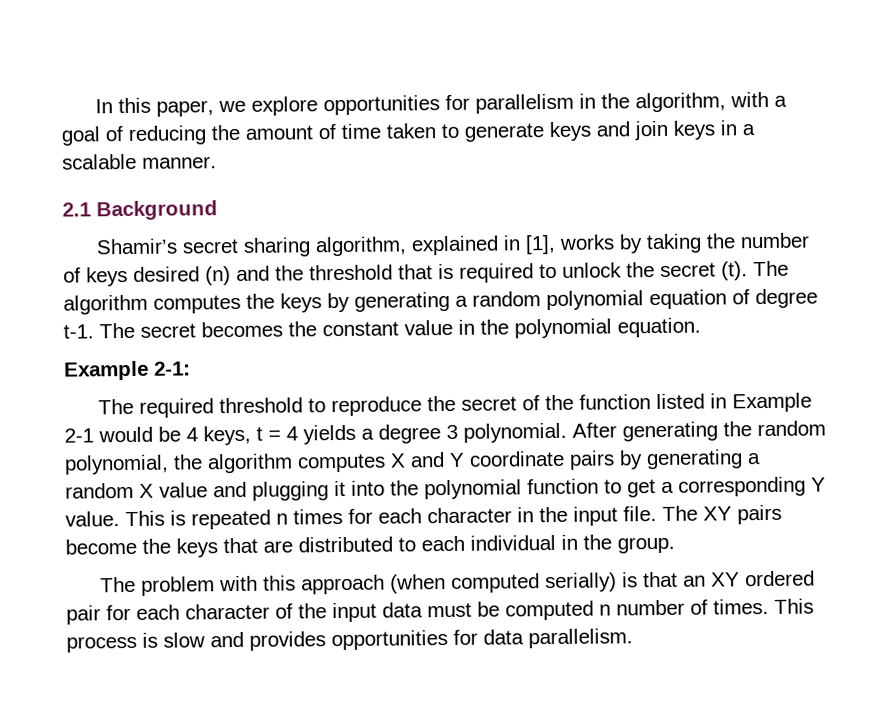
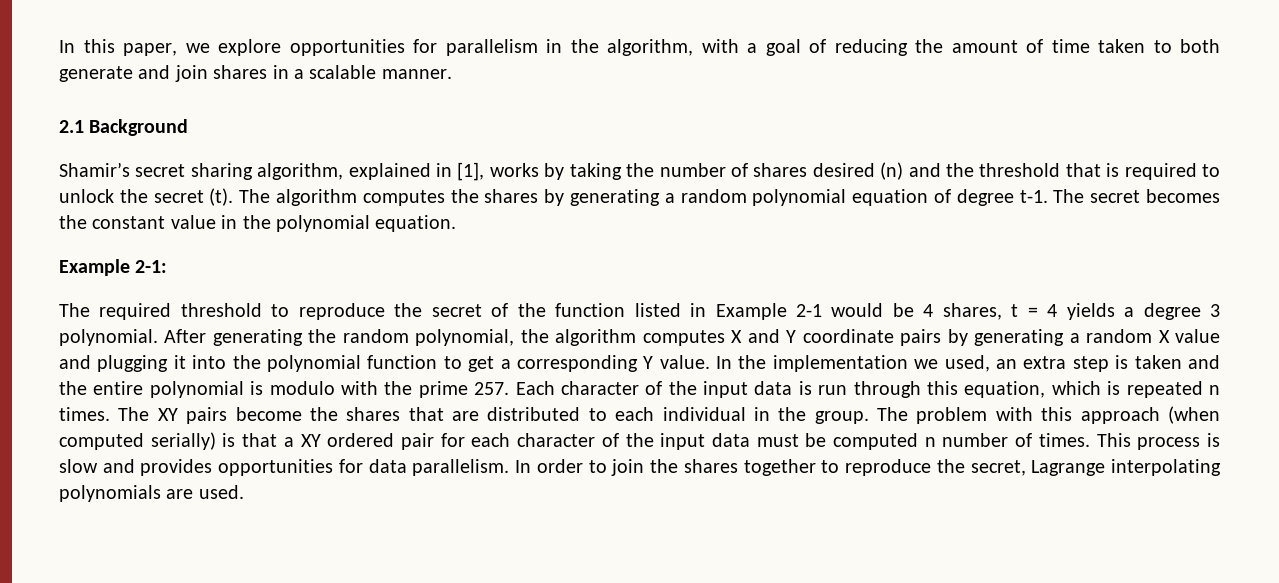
[464,121,591,142] generate keys -> [1180,39,1220,53] [59,66,133,82] both generate
[673,120,715,140] keys -> [213,65,268,79] shares
[86,267,128,287] keys -> [753,163,808,177] shares
[280,293,322,313] keys -> [484,189,539,203] shares
[203,425,251,446] keys, -> [942,303,1002,320] shares,
[125,506,657,530] This is repeated n times for each character in the input file. -> [716,355,1220,372] [59,381,1220,398] [59,407,110,421] In the implementation we used, an extra step is taken and the entire polynomial is modulo with the prime 257. Each character of the input data is run through this equation, which is repeated n times.
[176,538,218,558] keys -> [346,407,401,421] shares
(675, 545) // -> (869, 417) none
[682,575,706,587] an -> [283,437,294,447] a
(633, 638) none -> [515,459,1221,476] [59,485,244,502] In order to join the shares together to reproduce the secret, Lagrange interpolating polynomials are used.

